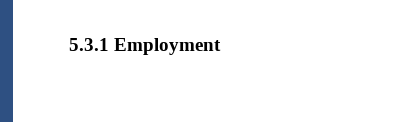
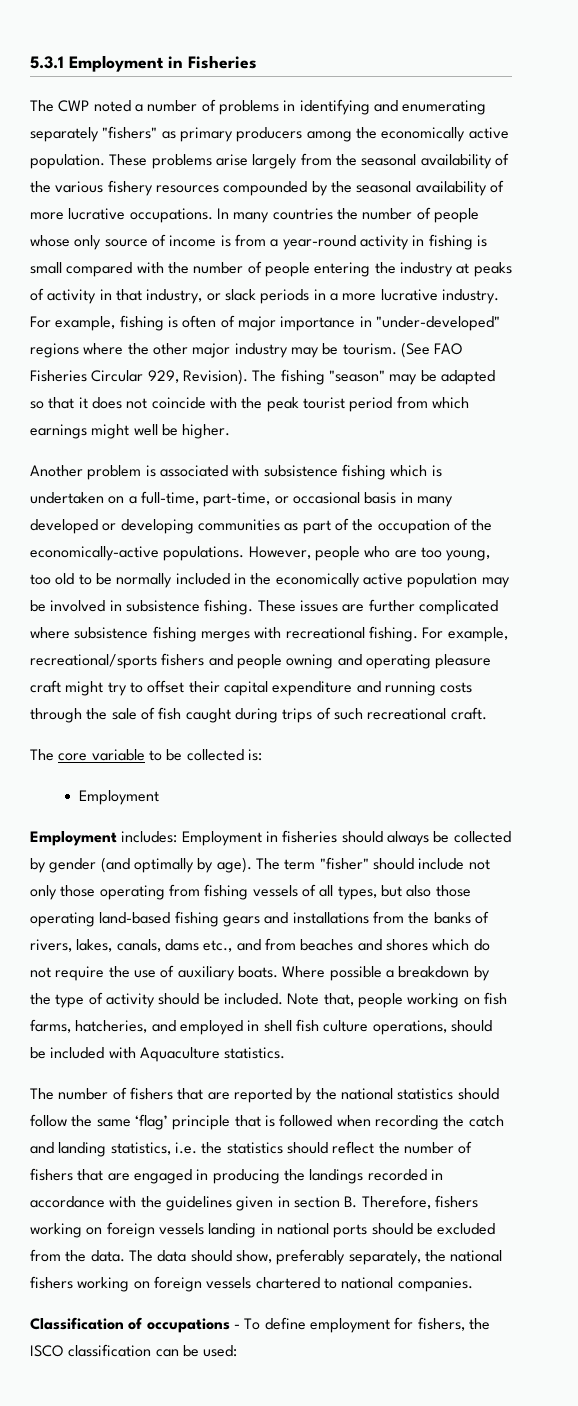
(222, 46) none -> [168,55,257,69] [30,99,487,115] [30,126,509,142] [30,153,509,169] [30,180,504,196] [30,207,479,223] [30,234,487,250] [30,261,512,277] [30,288,499,304] [30,315,500,331] [30,342,464,358] [30,369,495,385] [30,396,469,412] [30,424,231,439] [30,464,442,480] [30,491,453,507] [30,518,493,534] [30,546,491,561] [30,573,510,588] [30,599,498,615] [30,626,508,642] [30,653,492,669] [30,680,473,696] [30,707,487,723] [30,749,262,761] [79,790,160,805] [30,830,511,846] [30,857,490,873] [30,884,471,900] [30,911,489,927] [30,938,490,952] [30,965,490,981] [30,992,507,1008] [30,1019,492,1035] [30,1047,286,1062] [30,1087,499,1103] [30,1114,504,1130] [30,1141,473,1157] [30,1168,443,1184] [30,1195,478,1211] [30,1222,496,1238] [30,1249,503,1265] [30,1276,473,1292] [30,1317,490,1333] [30,1344,238,1357] in Fisheries // The CWP noted a number of problems in identifying and enumerating separately "fishers" as primary producers among the economically active population. These problems arise largely from the seasonal availability of the various fishery resources compounded by the seasonal availability of more lucrative occupations. In many countries the number of people whose only source of income is from a year-round activity in fishing is small compared with the number of people entering the industry at peaks of activity in that industry, or slack periods in a more lucrative industry. For example, fishing is often of major importance in "under-developed" regions where the other major industry may be tourism. (See FAO Fisheries Circular 929, Revision). The fishing "season" may be adapted so that it does not coincide with the peak tourist period from which earnings might well be higher. // Another problem is associated with subsistence fishing which is undertaken on a full-time, part-time, or occasional basis in many developed or developing communities as part of the occupation of the economically-active populations. However, people who are too young, too old to be normally included in the economically active population may be involved in subsistence fishing. These issues are further complicated where subsistence fishing merges with recreational fishing. For example, recreational/sports fishers and people owning and operating pleasure craft might try to offset their capital expenditure and running costs through the sale of fish caught during trips of such recreational craft. // The core variable to be collected is: // Employment // Employment includes: Employment in fisheries should always be collected by gender (and optimally by age). The term "fisher" should include not only those operating from fishing vessels of all types, but also those operating land-based fishing gears and installations from the banks of rivers, lakes, canals, dams etc., and from beaches and shores which do not require the use of auxiliary boats. Where possible a breakdown by the type of activity should be included. Note that, people working on fish farms, hatcheries, and employed in shell fish culture operations, should be included with Aquaculture statistics. // The number of fishers that are reported by the national statistics should follow the same ‘flag’ principle that is followed when recording the catch and landing statistics, i.e. the statistics should reflect the number of fishers that are engaged in producing the landings recorded in accordance with the guidelines given in section B. Therefore, fishers working on foreign vessels landing in national ports should be excluded from the data. The data should show, preferably separately, the national fishers working on foreign vessels chartered to national companies. // Classification of occupations - To define employment for fishers, the ISCO classification can be used:

